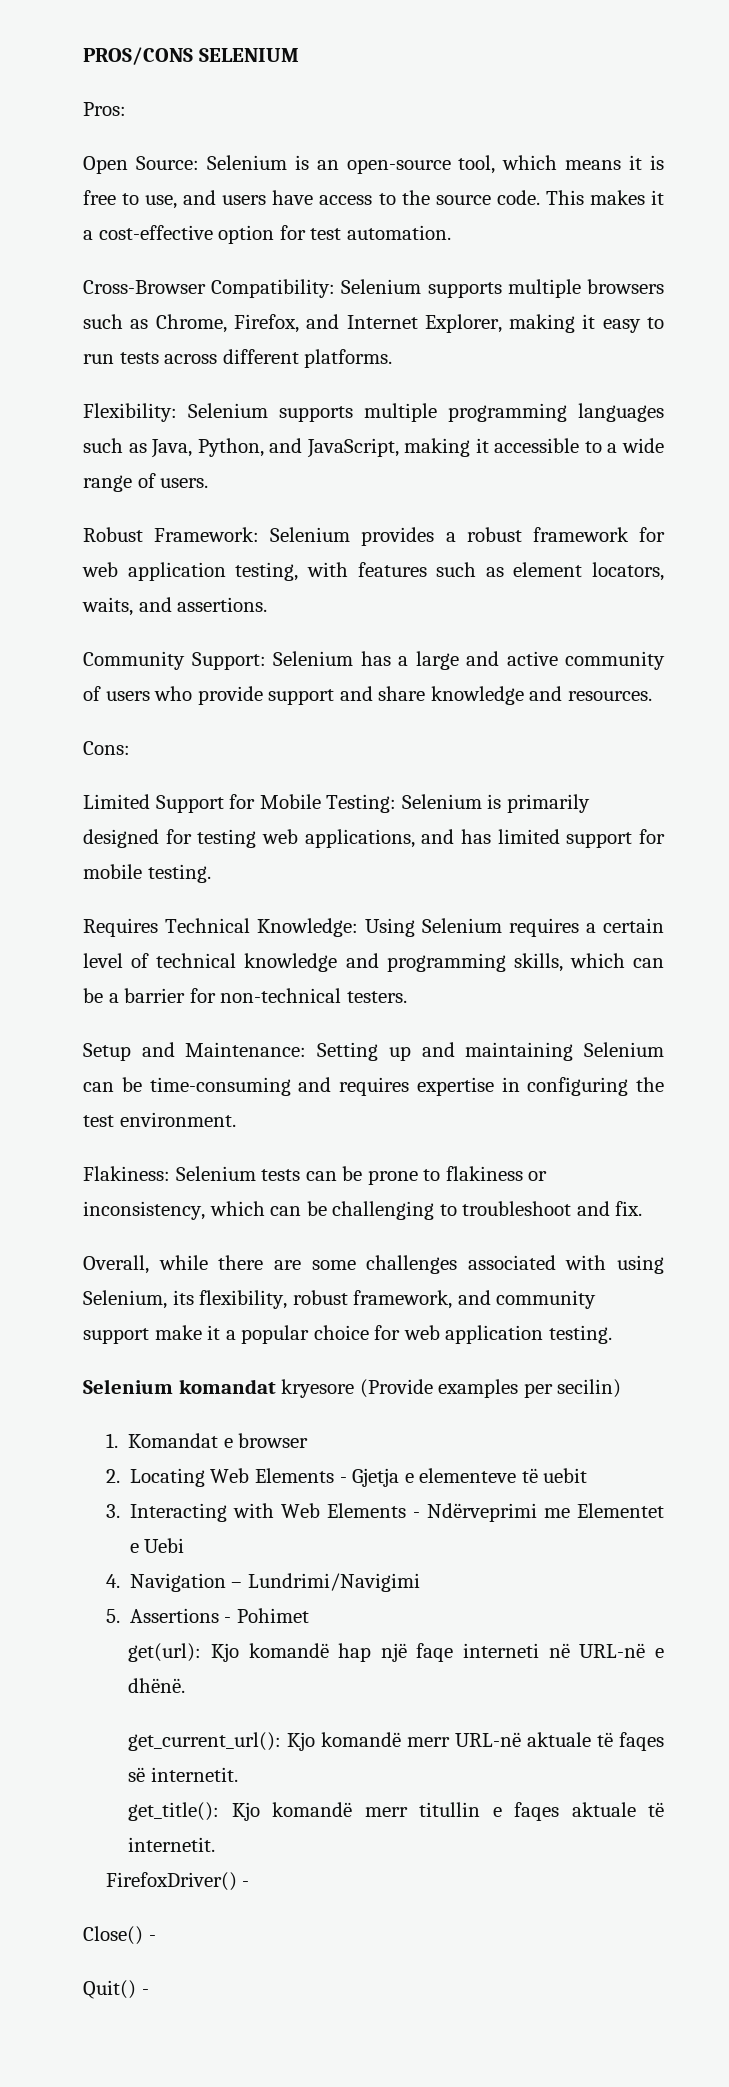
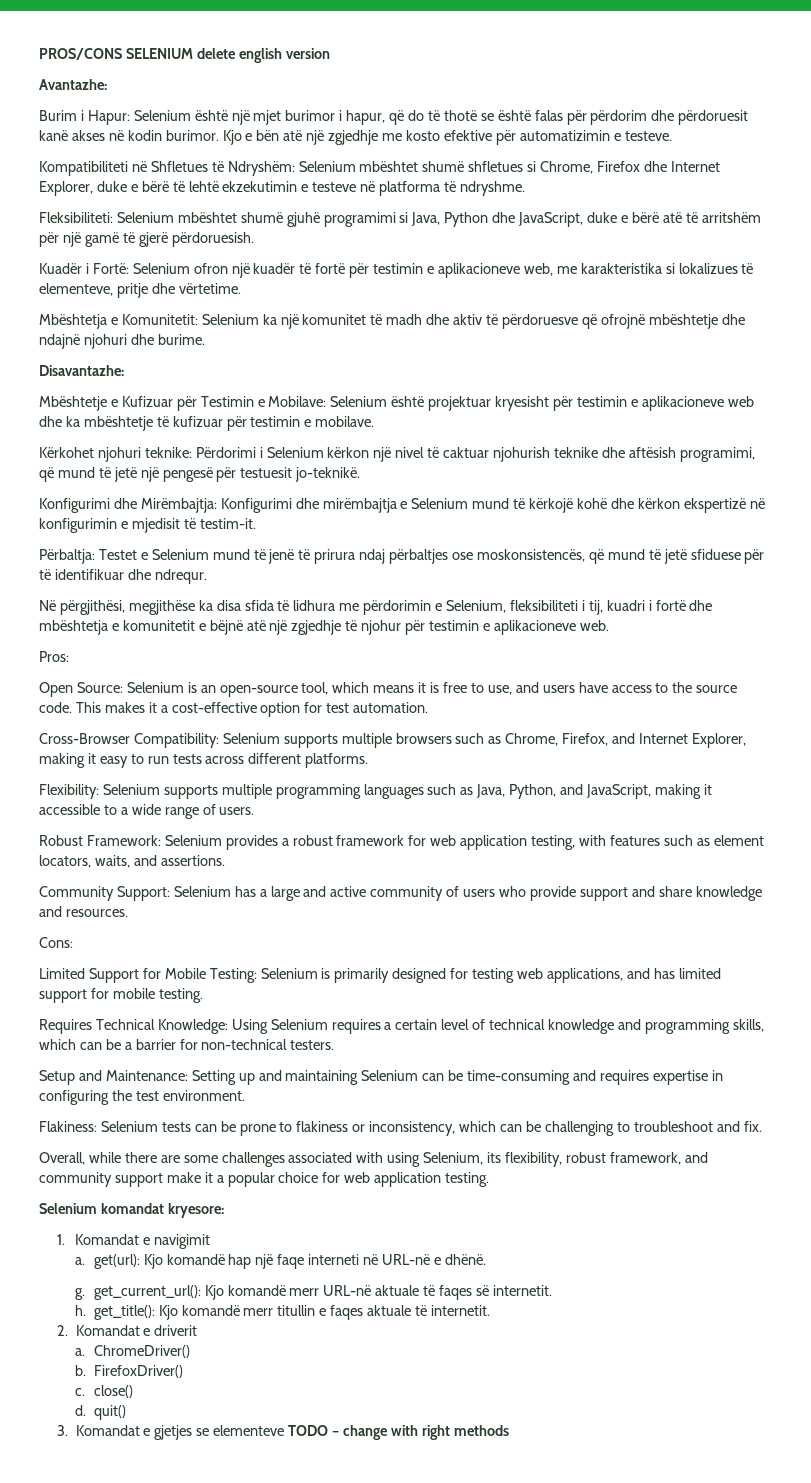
(299, 55) none -> [196,48,330,63] [39,79,107,90] [39,110,749,125] [39,130,672,145] [39,161,720,176] [39,181,525,196] [39,212,761,227] [39,232,254,247] [39,263,754,278] [39,283,241,298] [39,314,745,329] [39,334,205,349] [39,365,124,376] [39,396,754,411] [39,416,375,431] [39,447,755,462] [39,467,361,482] [39,498,765,513] [39,518,256,533] [39,549,765,564] [39,569,207,584] [39,600,713,615] [39,620,609,635] delete english version // Avantazhe: // Burim i Hapur: Selenium është një mjet burimor i hapur, që do të thotë se është falas për përdorim dhe përdoruesit kanë akses në kodin burimor. Kjo e bën atë një zgjedhje me kosto efektive për automatizimin e testeve. // Kompatibiliteti në Shfletues të Ndryshëm: Selenium mbështet shumë shfletues si Chrome, Firefox dhe Internet Explorer, duke e bërë të lehtë ekzekutimin e testeve në platforma të ndryshme. // Fleksibiliteti: Selenium mbështet shumë gjuhë programimi si Java, Python dhe JavaScript, duke e bërë atë të arritshëm për një gamë të gjerë përdoruesish. // Kuadër i Fortë: Selenium ofron një kuadër të fortë për testimin e aplikacioneve web, me karakteristika si lokalizues të elementeve, pritje dhe vërtetime. // Mbështetja e Komunitetit: Selenium ka një komunitet të madh dhe aktiv të përdoruesve që ofrojnë mbështetje dhe ndajnë njohuri dhe burime. // Disavantazhe: // Mbështetje e Kufizuar për Testimin e Mobilave: Selenium është projektuar kryesisht për testimin e aplikacioneve web dhe ka mbështetje të kufizuar për testimin e mobilave. // Kërkohet njohuri teknike: Përdorimi i Selenium kërkon një nivel të caktuar njohurish teknike dhe aftësish programimi, që mund të jetë një pengesë për testuesit jo-teknikë. // Konfigurimi dhe Mirëmbajtja: Konfigurimi dhe mirëmbajtja e Selenium mund të kërkojë kohë dhe kërkon ekspertizë në konfigurimin e mjedisit të testim-it. // Përbaltja: Testet e Selenium mund të jenë të prirura ndaj përbaltjes ose moskonsistencës, që mund të jetë sfiduese për të identifikuar dhe ndrequr. // Në përgjithësi, megjithëse ka disa sfida të lidhura me përdorimin e Selenium, fleksibiliteti i tij, kuadri i fortë dhe mbështetja e komunitetit e bëjnë atë një zgjedhje të njohur për testimin e aplikacioneve web.
[281,1379,622,1398] [105,1433,309,1448] [105,1468,588,1487] [105,1503,664,1522] [129,1538,185,1553] [105,1573,420,1592] [105,1608,309,1623] kryesore (Provide examples per secilin) // 1. Komandat e browser // 2. Locating Web Elements - Gjetja e elementeve të uebit // 3. Interacting with Web Elements - Ndërveprimi me Elementet e Uebi // 4. Navigation – Lundrimi/Navigimi // 5. Assertions - Pohimet // -> [167,1203,224,1218] [57,1234,211,1249] [75,1257,86,1265] kryesore: // 1. Komandat e navigimit // a.
(186, 1685) none -> [75,1288,86,1300] g.
(238, 1774) none -> [75,1305,87,1316] h.
[105,1872,250,1891] [83,1926,156,1945] [83,1980,149,1999] FirefoxDriver() - // Close() - // Quit() - -> [57,1325,198,1336] [75,1345,190,1358] [75,1365,183,1378] [75,1385,133,1398] [75,1405,126,1420] [57,1425,509,1440] 2. Komandat e driverit // a. ChromeDriver() // b. FirefoxDriver() // c. close() // d. quit() // 3. Komandat e gjetjes se elementeve TODO – change with right methods

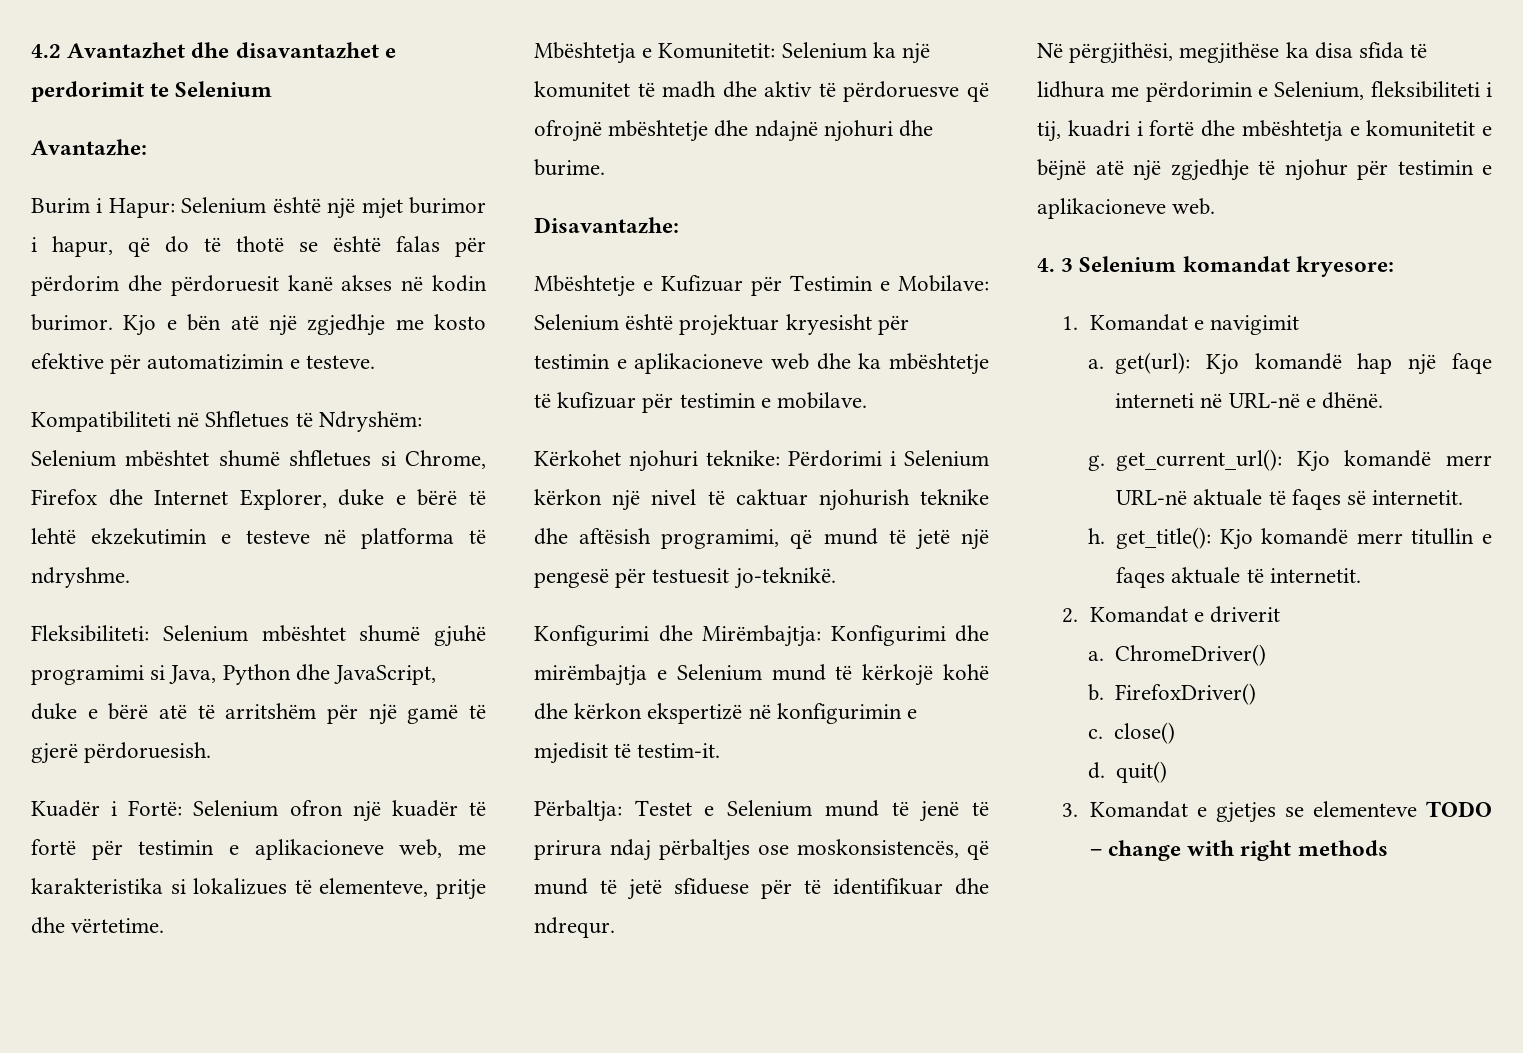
[39,48,330,63] PROS/CONS SELENIUM delete english version -> [31,42,396,59] [31,81,273,102] 4.2 Avantazhet dhe disavantazhet e perdorimit te Selenium
[39,651,69,662] [39,682,738,697] [39,702,429,717] [39,733,746,748] [39,753,369,768] [39,784,712,799] [39,804,255,819] [39,835,764,850] [39,855,225,868] [39,886,762,901] [39,906,128,917] [39,937,73,948] [39,968,721,983] [39,988,203,1003] [39,1019,764,1034] [39,1039,335,1050] [39,1070,723,1085] [39,1090,245,1105] [39,1121,762,1136] [39,1152,708,1167] [39,1172,490,1187] Pros: // Open Source: Selenium is an open-source tool, which means it is free to use, and users have access to the source code. This makes it a cost-effective option for test automation. // Cross-Browser Compatibility: Selenium supports multiple browsers such as Chrome, Firefox, and Internet Explorer, making it easy to run tests across different platforms. // Flexibility: Selenium supports multiple programming languages such as Java, Python, and JavaScript, making it accessible to a wide range of users. // Robust Framework: Selenium provides a robust framework for web application testing, with features such as element locators, waits, and assertions. // Community Support: Selenium has a large and active community of users who provide support and share knowledge and resources. // Cons: // Limited Support for Mobile Testing: Selenium is primarily designed for testing web applications, and has limited support for mobile testing. // Requires Technical Knowledge: Using Selenium requires a certain level of technical knowledge and programming skills, which can be a barrier for non-technical testers. // Setup and Maintenance: Setting up and maintaining Selenium can be time-consuming and requires expertise in configuring the test environment. // Flakiness: Selenium tests can be prone to flakiness or inconsistency, which can be challenging to troubleshoot and fix. // Overall, while there are some challenges associated with using Selenium, its flexibility, robust framework, and community support make it a popular choice for web application testing. // -> [1037,258,1074,272] 4. 3

